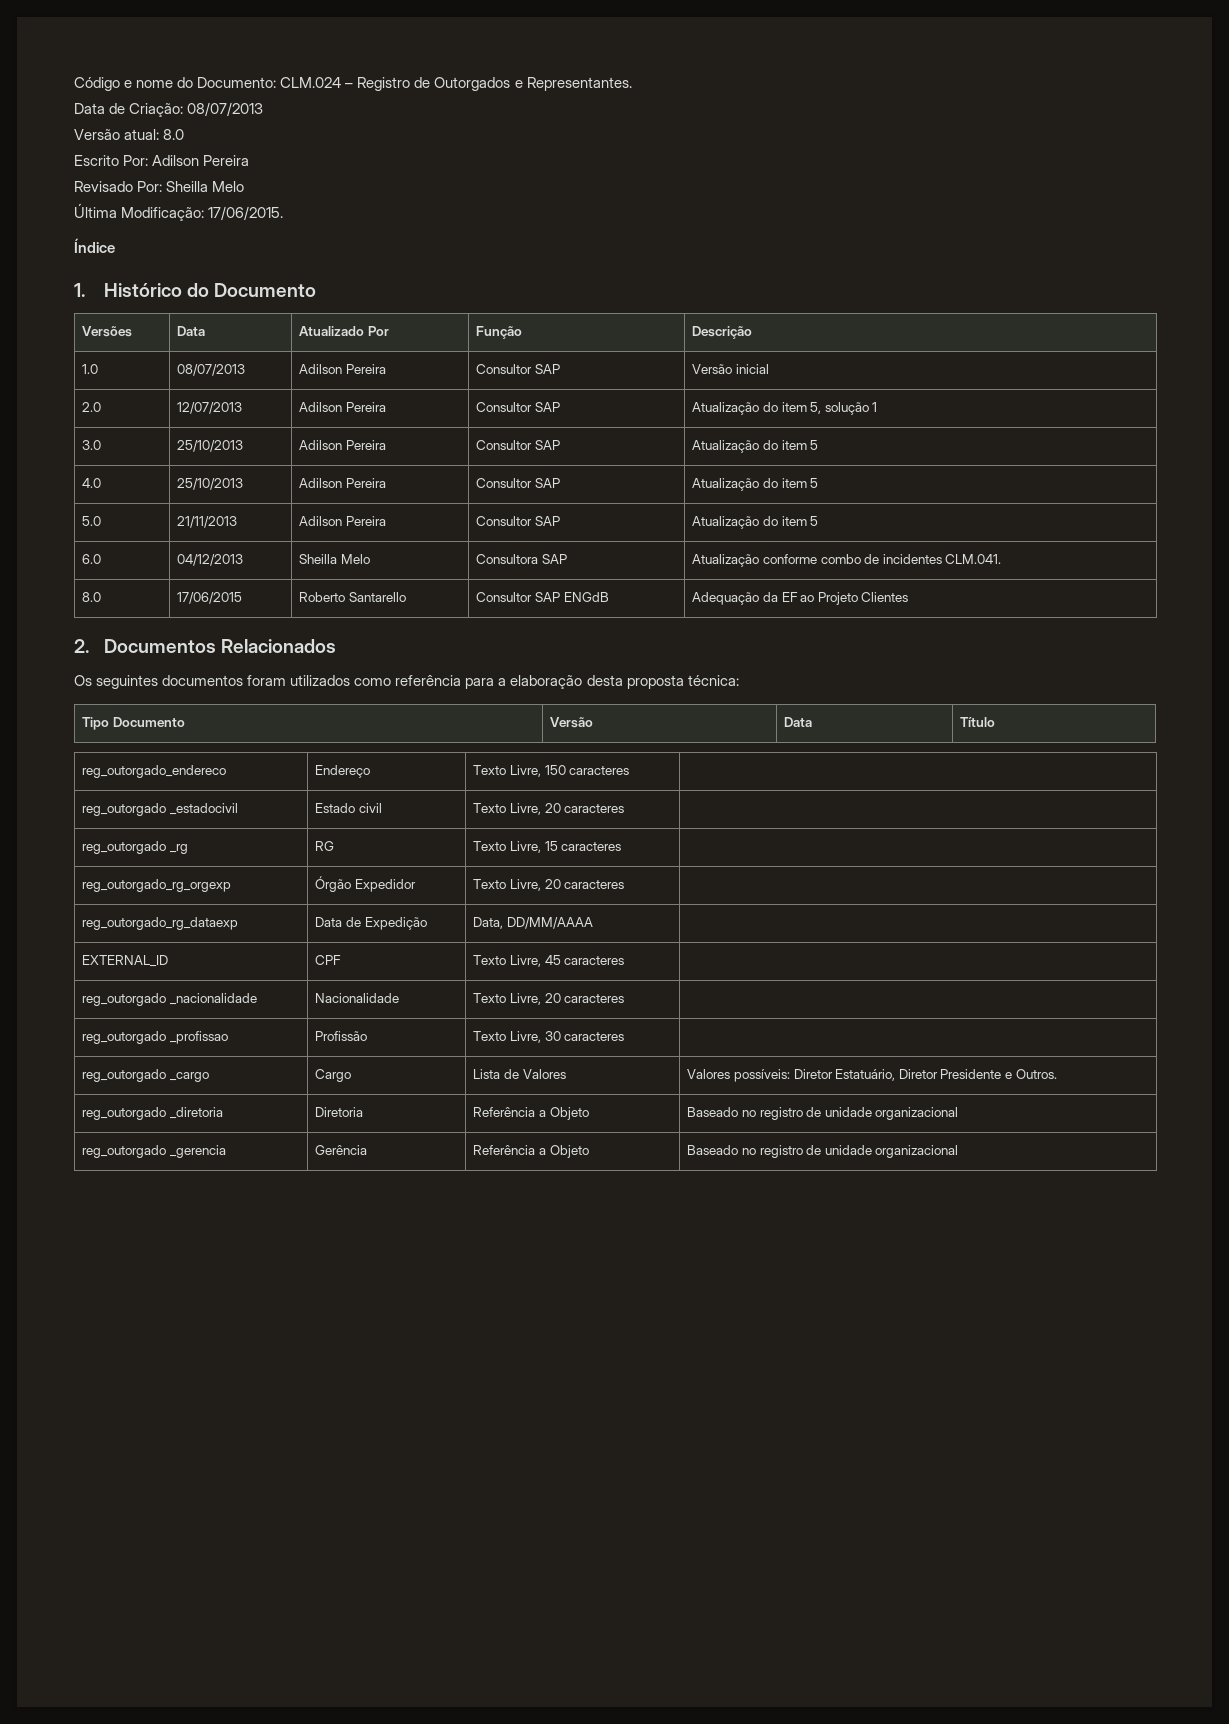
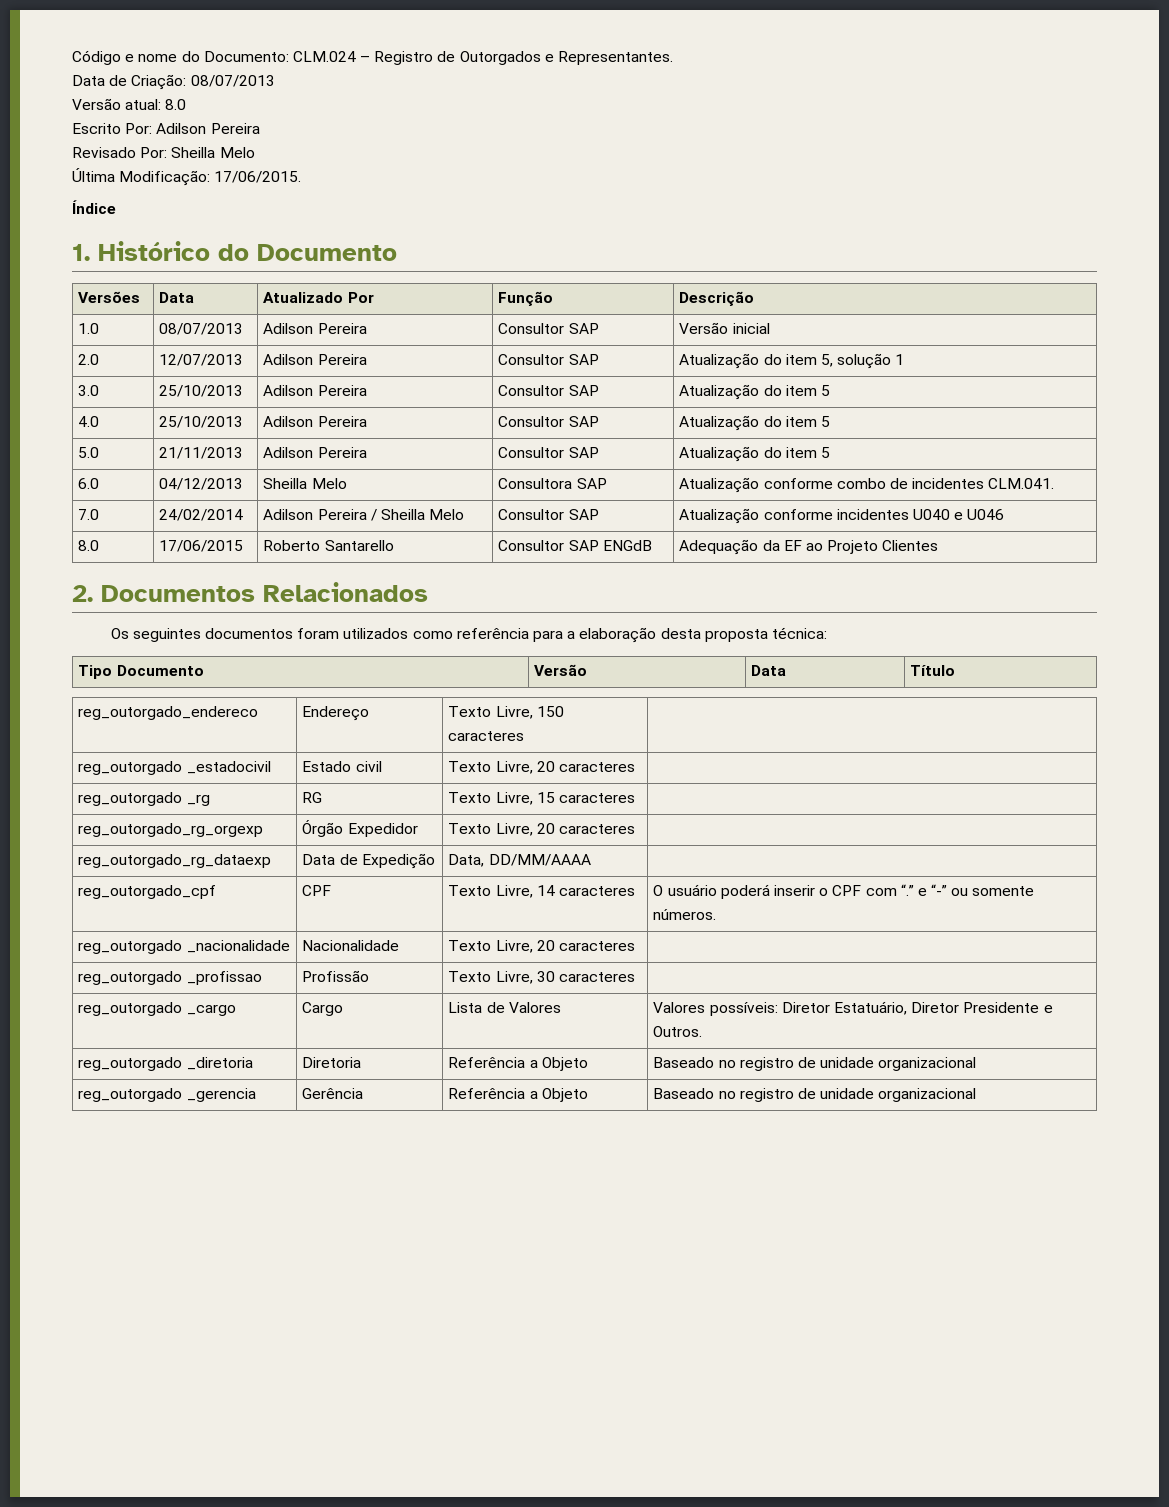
(1002, 559) none -> [78,509,100,520] [159,509,244,521] [263,509,465,521] [498,509,599,520] [679,508,1005,524] // 7.0 | 24/02/2014 | Adilson Pereira / Sheilla Melo | Consultor SAP | Atualização conforme incidentes U040 e U046
[82,955,169,967] EXTERNAL_ID -> [78,885,217,899] reg_outorgado_cpf
[544,955,625,965] 45 caracteres | -> [536,885,635,896] [653,884,1035,899] [653,909,717,920] 14 caracteres | O usuário poderá inserir o CPF com “.” e “-” ou somente números.

